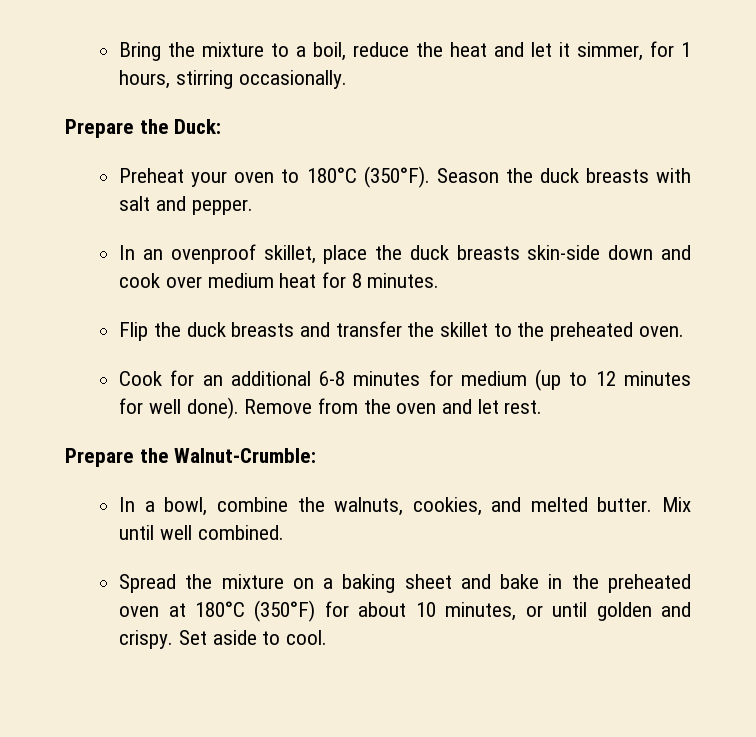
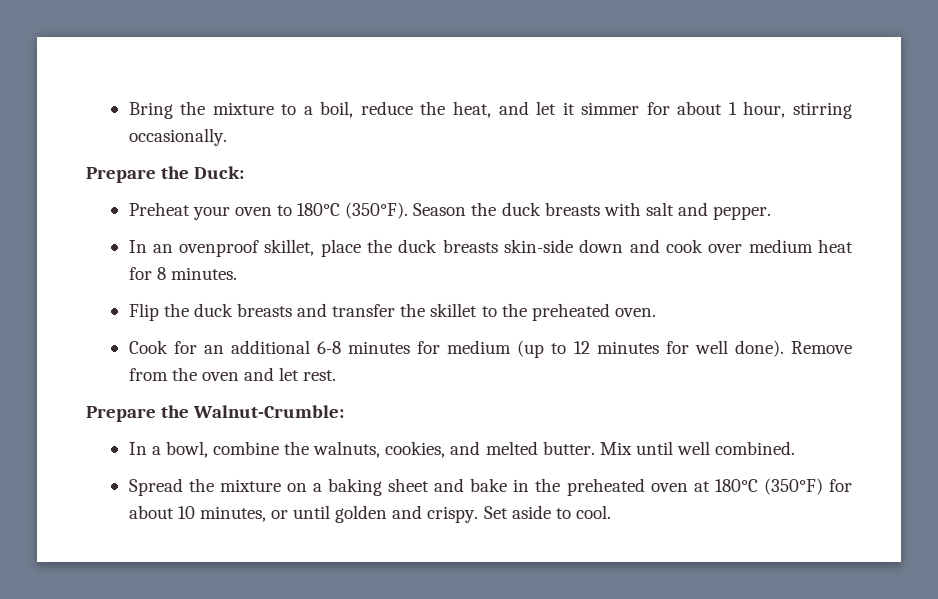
[450,42,488,57] heat -> [452,101,491,118] heat,
[577,41,691,61] [119,70,171,89] simmer, for 1 hours, -> [581,101,786,118] simmer for about 1 hour,

